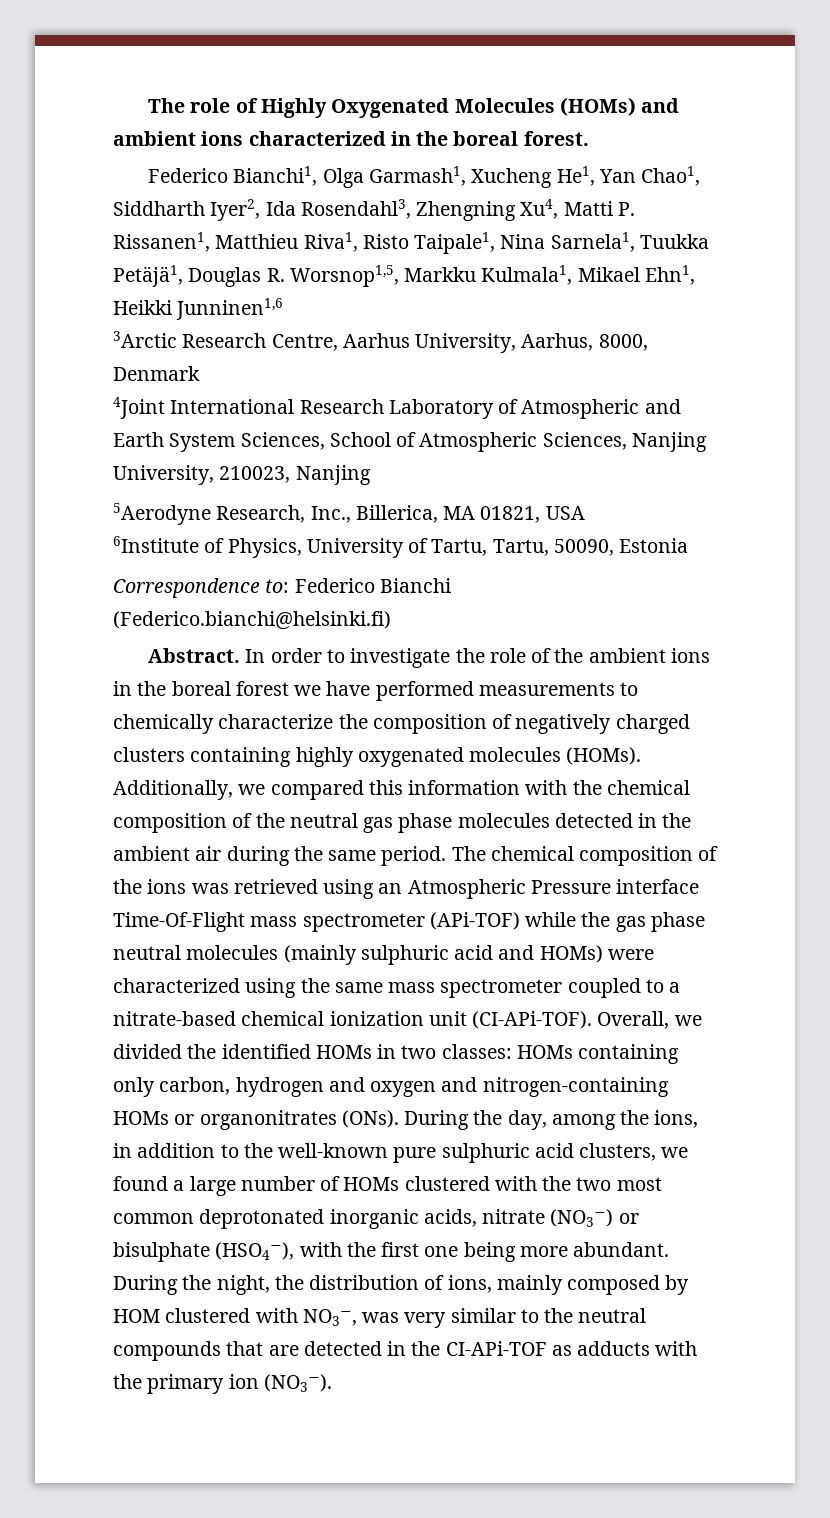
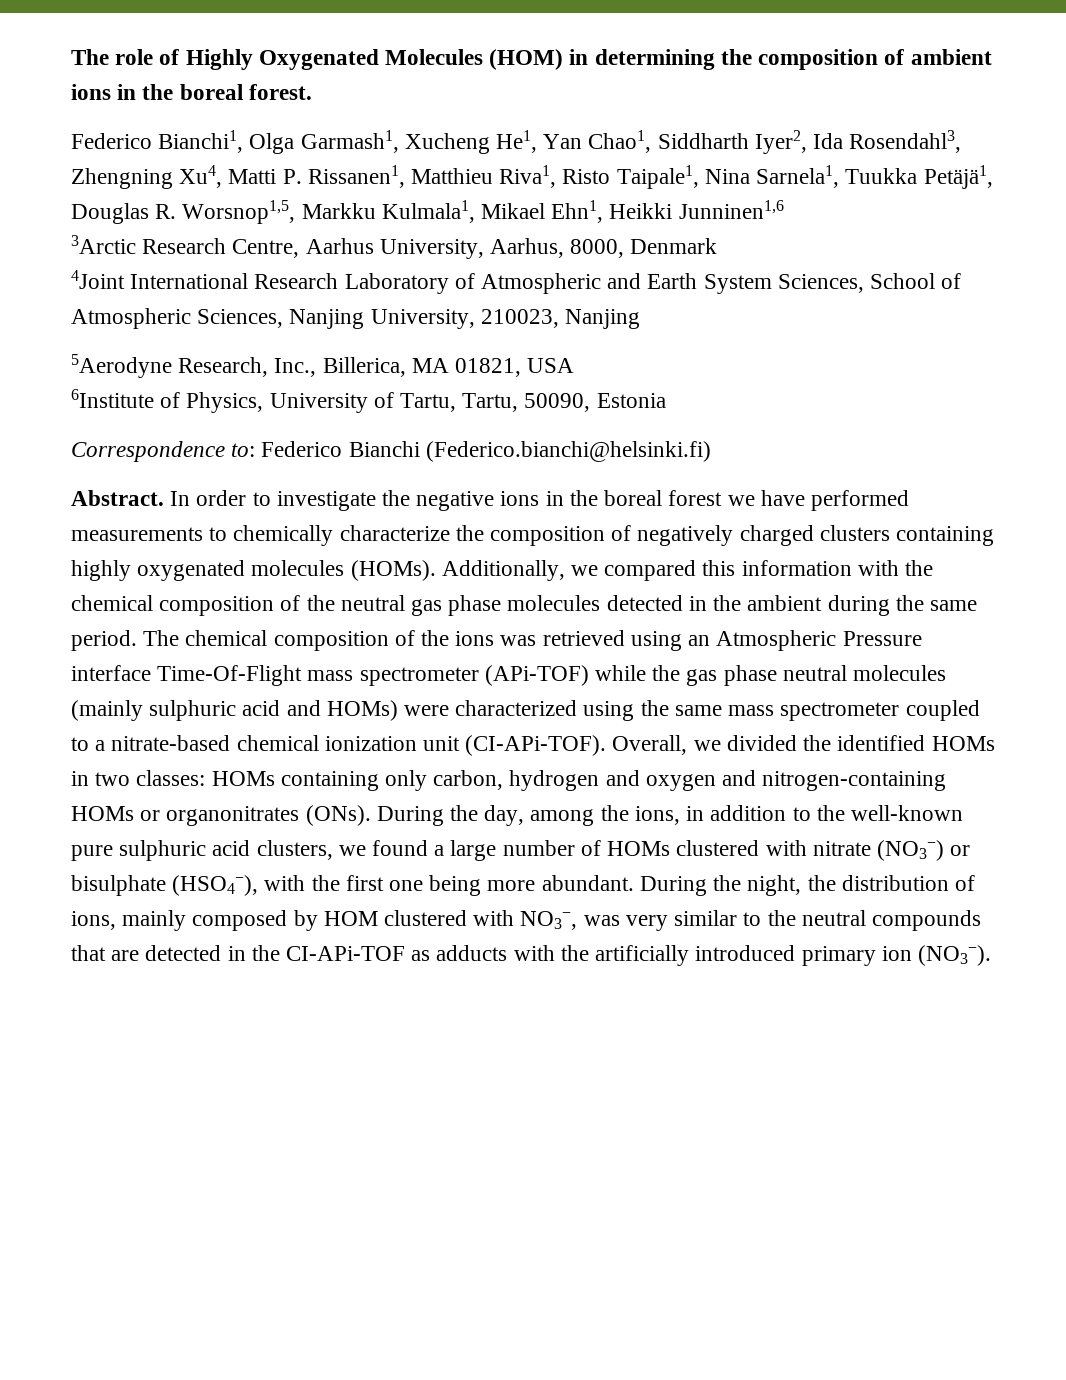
[559,97,680,116] [113,131,386,146] (HOMs) and ambient ions characterized -> [489,49,992,70] [71,84,111,100] (HOM) in determining the composition of ambient ions
[489,648,666,663] role of the ambient -> [416,491,495,511] negative
[195,846,222,861] air -> (823, 603) none
[542,1176,662,1191] [113,1209,477,1229] the two most common deprotonated inorganic acids, -> (807, 848) none
(142, 1381) none -> [595,945,796,966] artificially introduced

